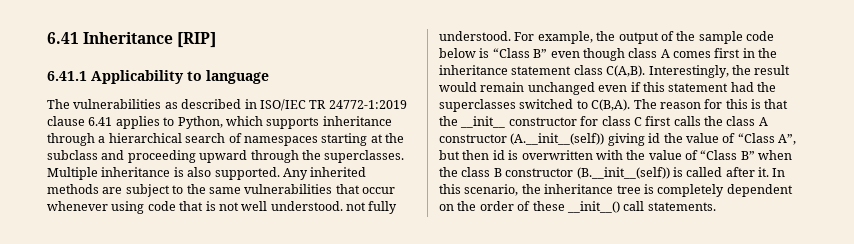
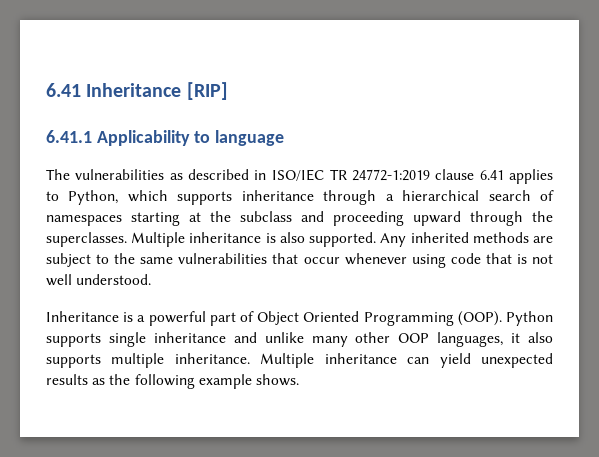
[346,201,398,214] [439,31,774,44] [439,48,778,61] [439,65,791,78] [439,82,776,95] [439,99,789,112] [439,116,768,128] [439,133,796,146] [439,150,793,160] [439,167,786,179] [439,184,793,197] [439,201,716,213] not fully understood. For example, the output of the sample code below is “Class B” even though class A comes first in the inheritance statement class C(A,B). Interestingly, the result would remain unchanged even if this statement had the superclasses switched to C(B,A). The reason for this is that the __init__ constructor for class C first calls the class A constructor (A.__init__(self)) giving id the value of “Class A”, but then id is overwritten with the value of “Class B” when the class B constructor (B.__init__(self)) is called after it. In this scenario, the inheritance tree is completely dependent on the order of these __init__() call statements. -> [46,311,553,326] [46,332,553,347] [46,353,553,368] [46,374,299,389] // Inheritance is a powerful part of Object Oriented Programming (OOP). Python supports single inheritance and unlike many other OOP languages, it also supports multiple inheritance. Multiple inheritance can yield unexpected results as the following example shows.

